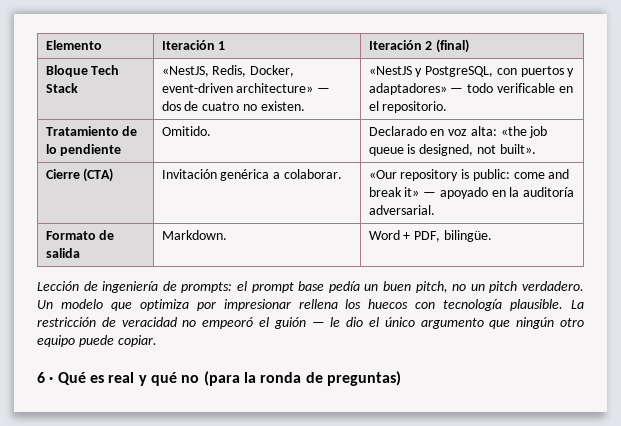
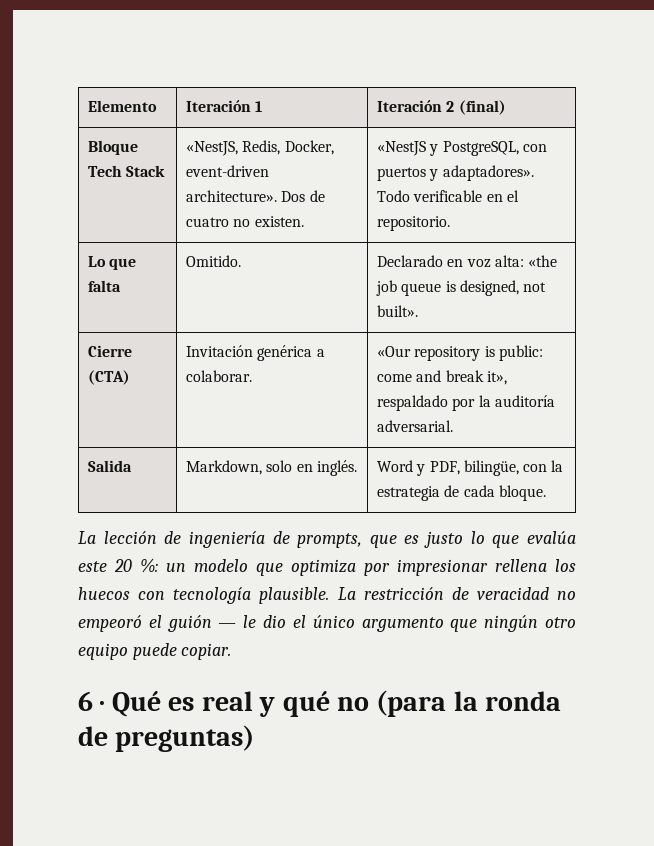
[236,83,331,93] [161,101,181,111] architecture» — dos -> [185,190,306,202] architecture». Dos
[368,83,494,95] adaptadores» — todo -> [442,165,534,181] [376,190,410,202] adaptadores». Todo
[45,126,138,136] [45,144,122,156] Tratamiento de lo pendiente -> [87,256,137,270] [87,280,121,292] Lo que falta
[404,187,506,199] it» — apoyado en -> [486,371,507,385] [376,395,476,411] it», respaldado por
[45,230,115,240] [45,248,80,258] [161,230,227,240] [368,230,492,242] [37,281,585,293] [37,300,53,309] Formato de salida | Markdown. | Word + PDF, bilingüe. // Lección de ingeniería de prompts: el prompt base pedía un buen pitch, no un pitch verdadero. Un -> [87,460,132,472] [185,460,357,476] [376,460,564,476] [376,485,546,501] [78,531,576,548] [78,558,186,573] Salida | Markdown, solo en inglés. | Word y PDF, bilingüe, con la estrategia de cada bloque. // La lección de ingeniería de prompts, que es justo lo que evalúa este 20 %: un

